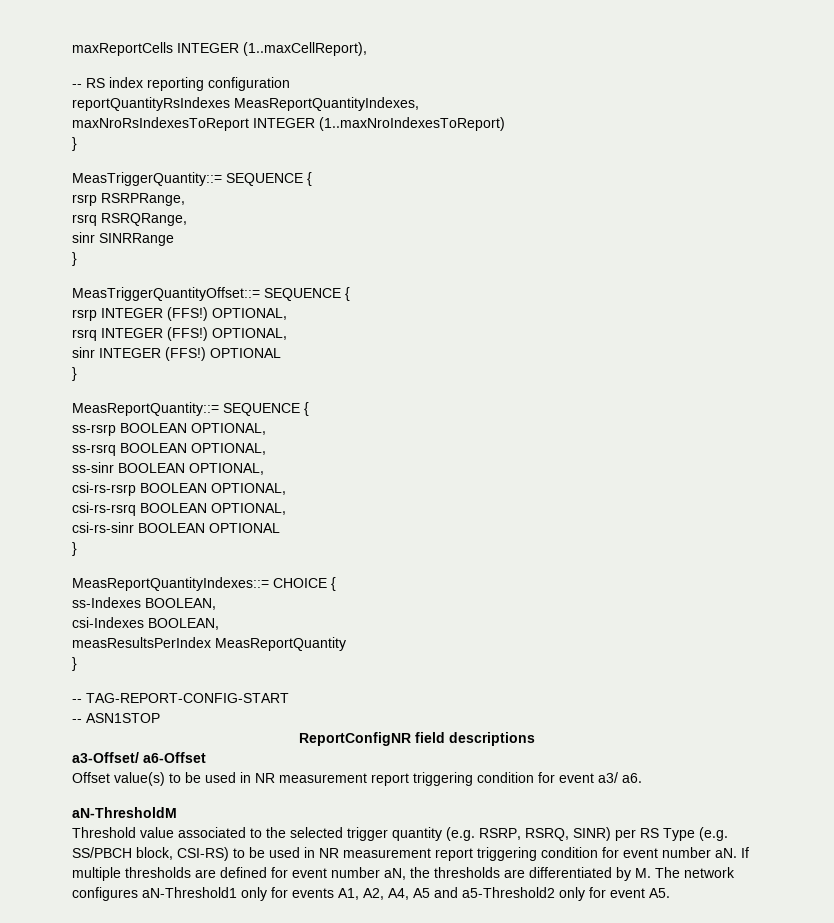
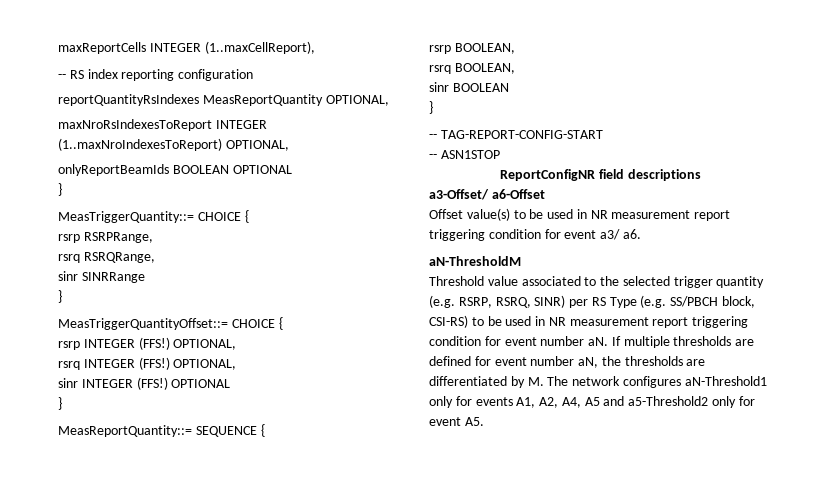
[234,97,419,111] MeasReportQuantityIndexes, -> [202,94,389,106] MeasReportQuantity OPTIONAL,
(505, 124) none -> [225,140,289,151] [58,164,292,176] OPTIONAL, // onlyReportBeamIds BOOLEAN OPTIONAL
[226,173,303,186] SEQUENCE -> [197,212,241,221] CHOICE
[264,288,341,301] SEQUENCE -> [231,319,275,328] CHOICE
[72,423,266,436] [72,443,266,456] [72,462,264,475] [72,482,286,496] [72,502,286,516] [72,522,280,533] [72,542,77,556] [72,577,336,591] [72,597,216,610] [72,617,219,630] [72,637,346,651] ss-rsrp BOOLEAN OPTIONAL, // ss-rsrq BOOLEAN OPTIONAL, // ss-sinr BOOLEAN OPTIONAL, // csi-rs-rsrp BOOLEAN OPTIONAL, // csi-rs-rsrq BOOLEAN OPTIONAL, // csi-rs-sinr BOOLEAN OPTIONAL // } // MeasReportQuantityIndexes::= CHOICE { // ss-Indexes BOOLEAN, // csi-Indexes BOOLEAN, // measResultsPerIndex MeasReportQuantity -> [429,43,515,54] [429,63,515,74] [429,82,509,92] rsrp BOOLEAN, // rsrq BOOLEAN, // sinr BOOLEAN

